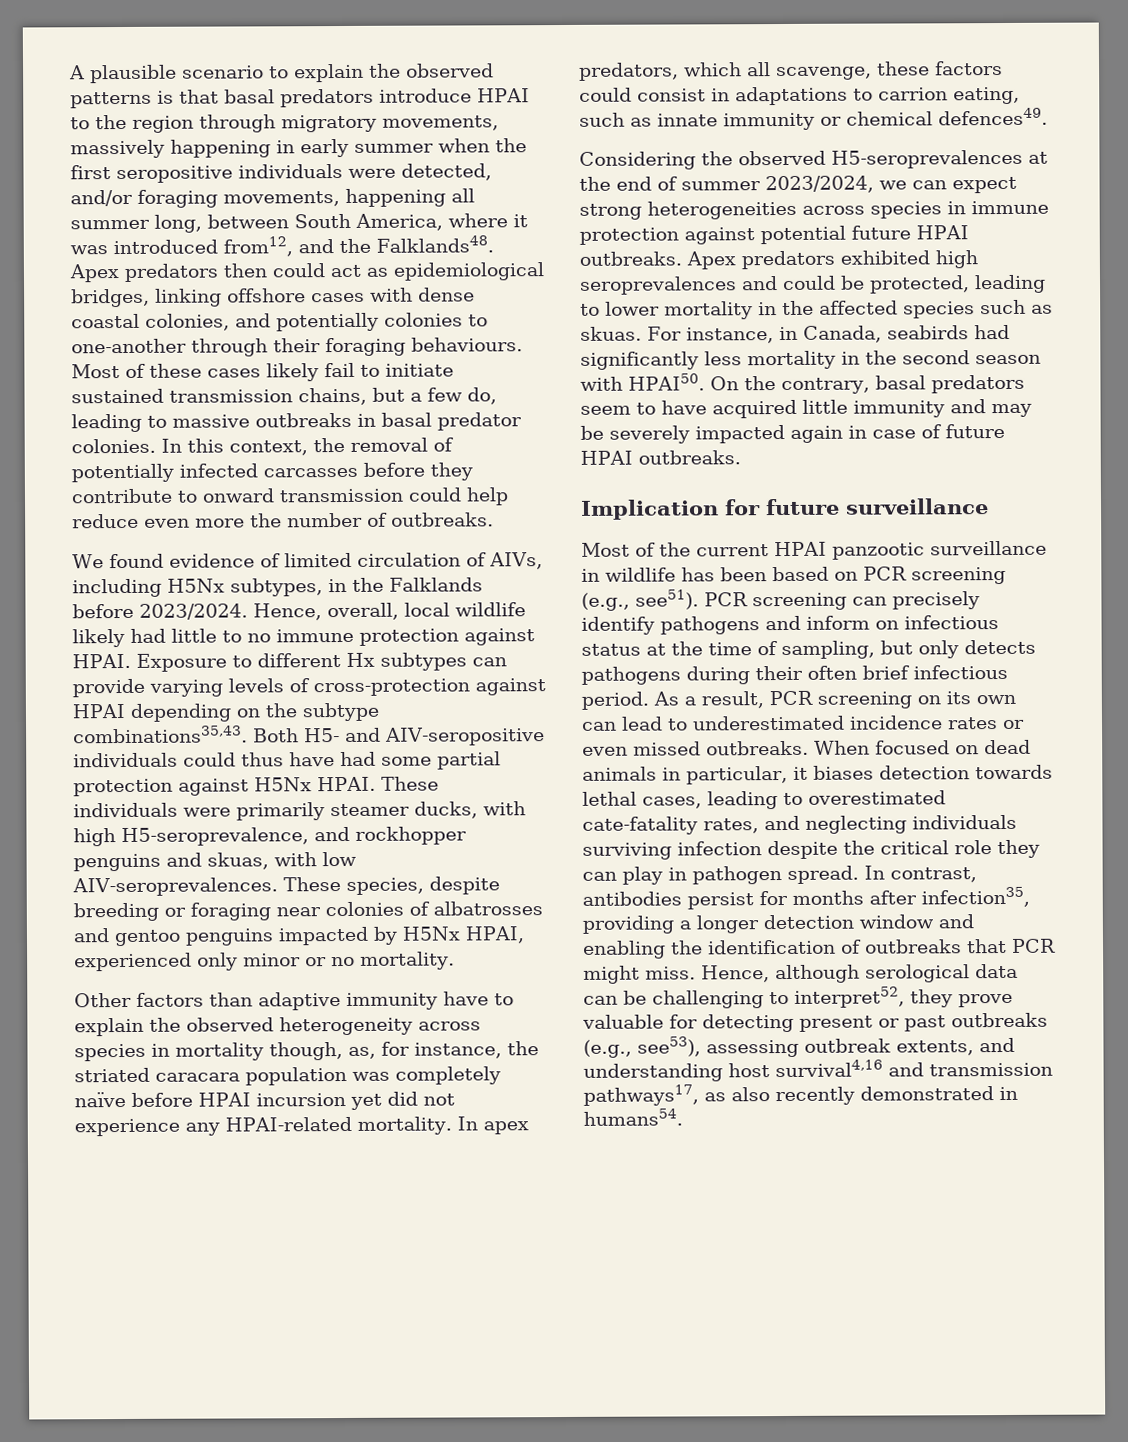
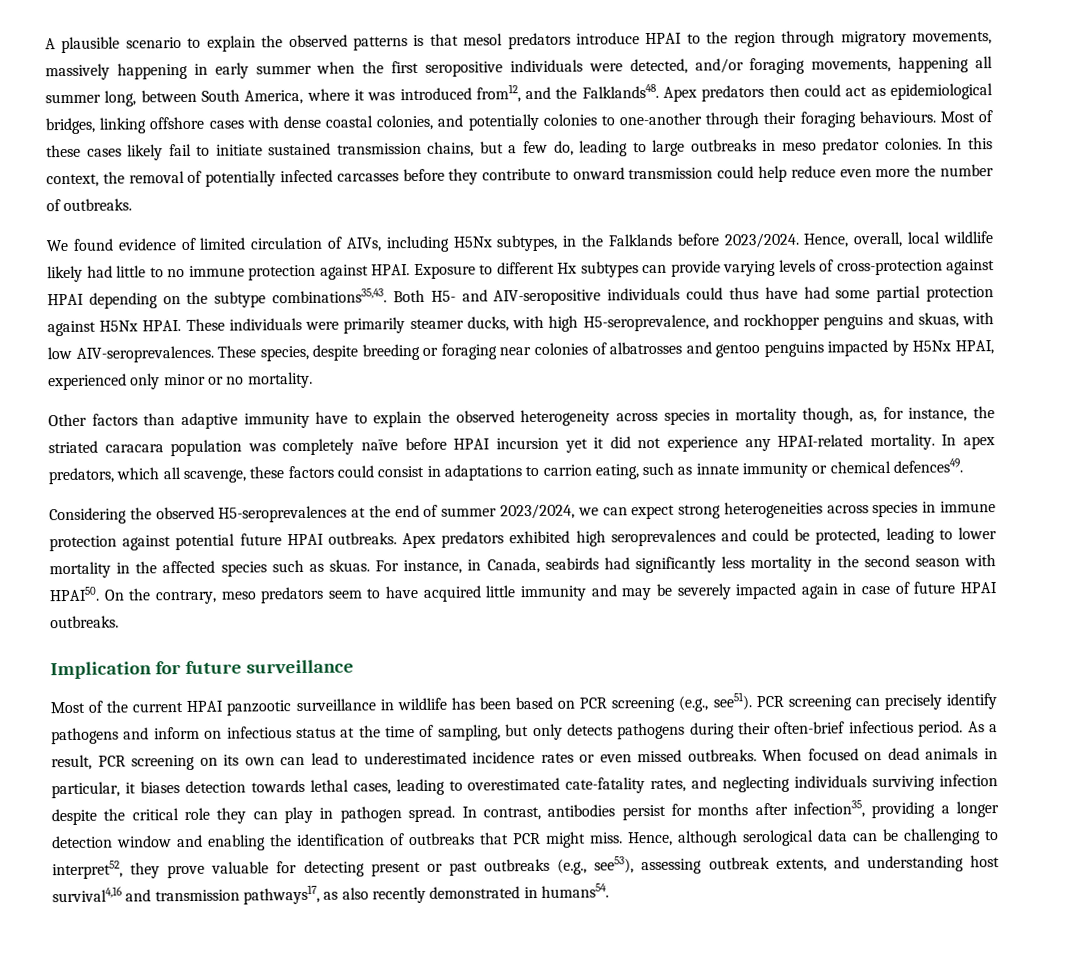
[224,89,275,104] basal -> [463,33,504,46] mesol
[172,414,250,428] massive -> [652,139,686,156] large
[381,412,432,427] basal -> [781,142,817,151] meso
(382, 1101) none -> [593,437,605,449] it
[874,375,926,390] basal -> [220,591,256,600] meso
[807,665,910,680] often brief -> [774,721,846,734] often-brief

